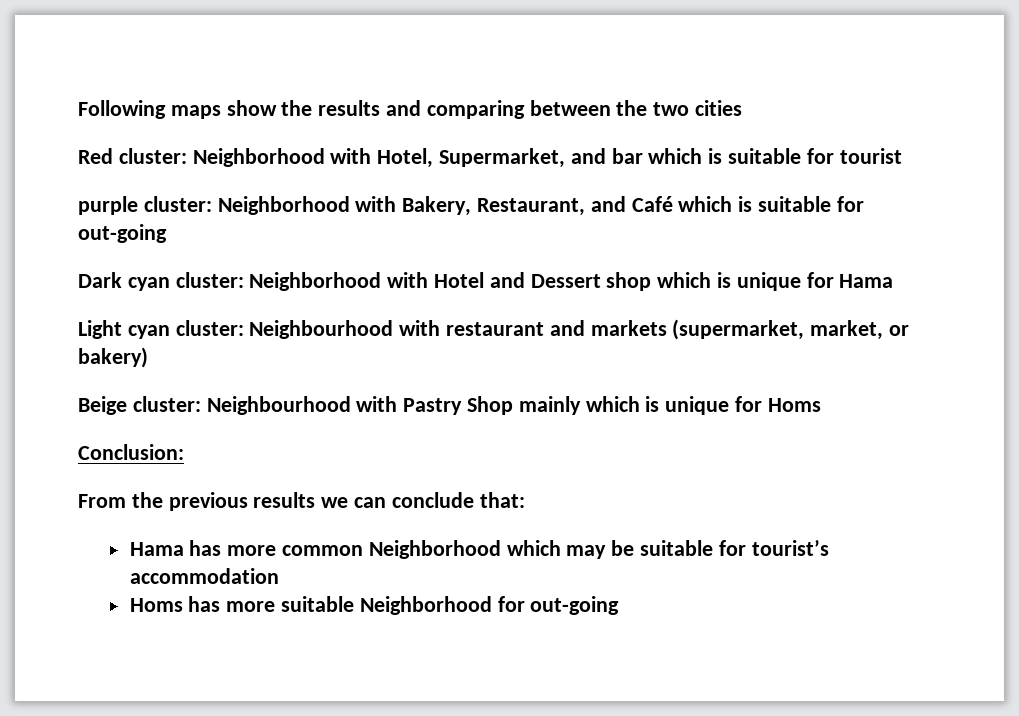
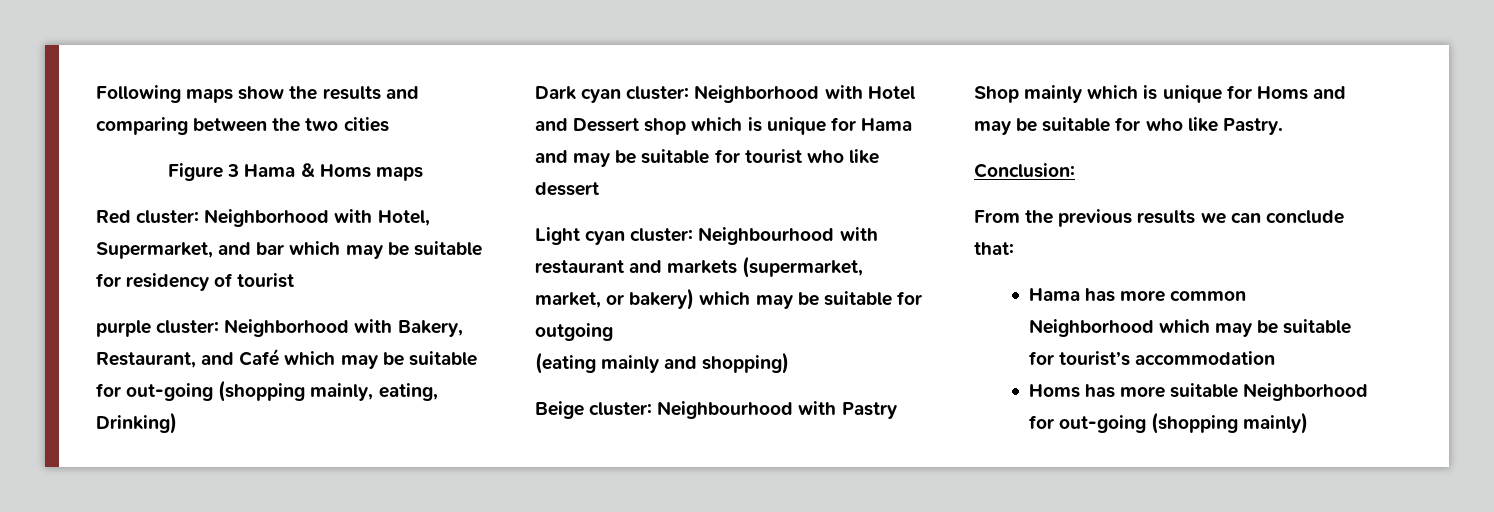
(743, 108) none -> [168,163,423,181] // Figure 3 Hama & Homs maps
[708,148,834,164] is suitable for -> [345,241,482,259] [96,273,234,291] may be suitable for residency of
[738,196,753,212] is -> [340,352,404,369] may be
(167, 233) none -> [218,380,438,402] [96,412,177,434] (shopping mainly, eating, Drinking)
(894, 281) none -> [535,149,879,167] [535,182,599,196] and may be suitable for tourist who like dessert
(148, 357) none -> [699,291,922,309] [535,323,613,341] [535,352,790,374] which may be suitable for outgoing // (eating mainly and shopping)
(821, 405) none -> [1312,86,1346,99] [974,117,1283,135] and may be suitable for who like Pastry.
(620, 605) none -> [1151,412,1309,434] (shopping mainly)

